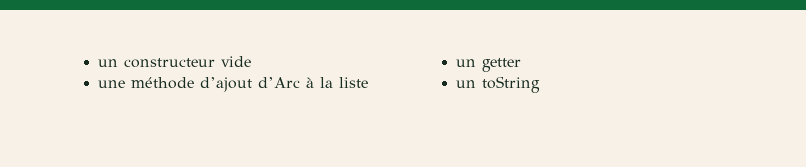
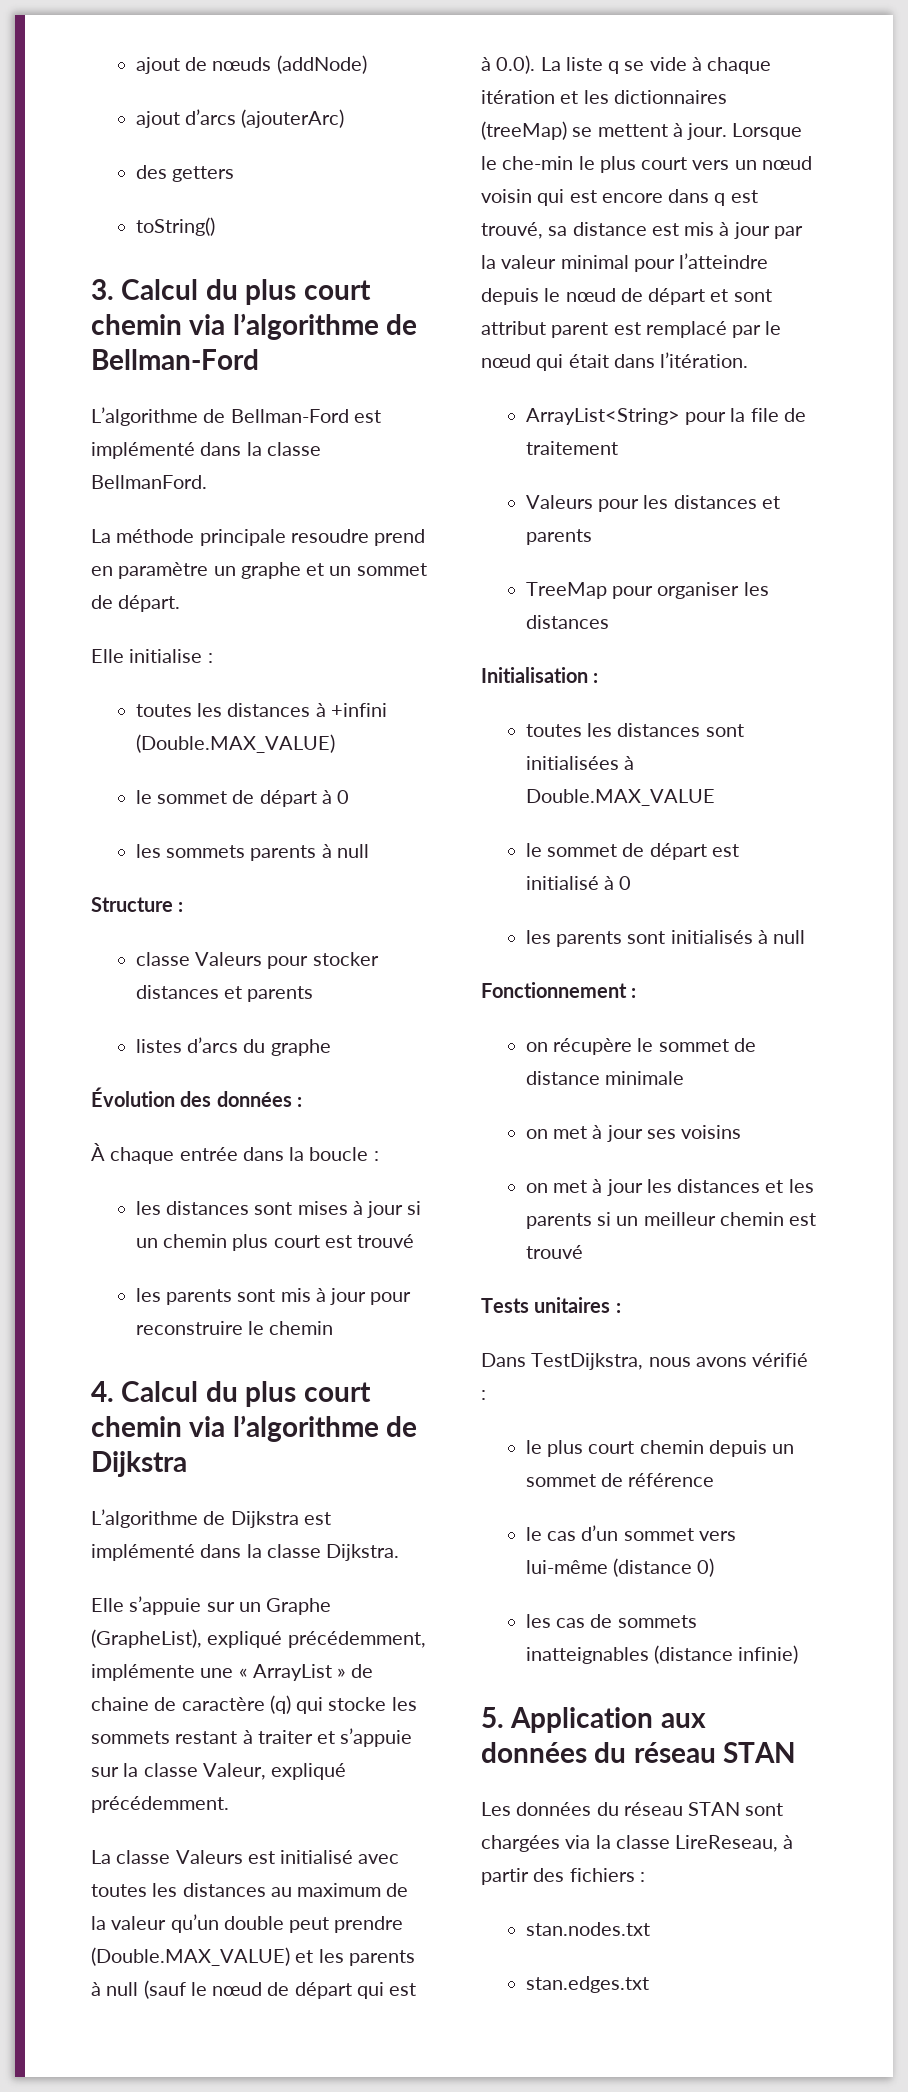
[98,56,252,68] [98,77,369,92] [456,58,522,72] [456,76,541,93] un constructeur vide // une méthode d’ajout d’Arc à la liste // un getter // un toString -> [135,55,367,74] [135,109,345,128] [135,165,235,182] [135,217,215,236] [91,279,371,305] [91,313,418,340] [91,349,259,370] [91,407,381,426] [91,442,321,459] [91,475,207,489] [91,529,426,546] [91,562,427,579] [91,595,181,612] [91,649,213,663] [135,703,387,717] [135,734,335,753] [135,790,350,807] [135,844,369,861] [91,897,184,912] [135,952,379,969] [135,985,314,1002] [135,1037,331,1056] [91,1087,302,1107] [91,1143,379,1164] [135,1201,422,1218] [135,1234,415,1251] [135,1288,412,1305] [135,1321,334,1335] [91,1381,371,1407] [91,1415,418,1442] [91,1451,187,1477] [91,1509,331,1528] [91,1544,400,1561] [91,1596,332,1615] [91,1629,426,1648] [91,1664,374,1681] [91,1695,417,1714] [91,1728,413,1747] [91,1763,347,1780] [91,1796,229,1813] [91,1850,400,1864] [91,1883,409,1897] [91,1914,404,1933] [91,1947,415,1966] [91,1980,417,1999] [481,55,772,74] [481,90,727,104] [481,121,803,140] [481,156,812,173] [481,189,758,206] [481,222,803,239] [481,253,769,272] [481,288,772,305] [481,321,782,338] [481,352,749,371] [525,408,806,425] [525,441,618,455] [525,495,780,512] [525,529,592,545] [525,582,769,599] [525,615,609,629] [481,667,599,683] [525,723,744,737] [525,756,635,770] [525,789,715,806] [525,843,739,860] [525,876,632,890] [525,930,806,947] [481,982,637,998] [525,1038,756,1055] [525,1071,685,1085] [525,1125,742,1142] [525,1179,814,1196] [525,1212,817,1229] [525,1245,583,1259] [481,1297,621,1313] [481,1353,809,1370] [481,1390,486,1400] [525,1440,795,1457] [525,1473,715,1487] [525,1525,736,1541] [525,1558,715,1577] [525,1614,697,1628] [525,1645,799,1664] [481,1707,706,1733] [481,1742,797,1763] [481,1802,784,1816] [481,1835,794,1852] [481,1868,645,1885] [525,1922,650,1936] [525,1976,649,1993] ajout de nœuds (addNode) // ajout d’arcs (ajouterArc) // des getters // toString() // 3. Calcul du plus court chemin via l’algorithme de Bellman-Ford // L’algorithme de Bellman-Ford est implémenté dans la classe BellmanFord. // La méthode principale resoudre prend en paramètre un graphe et un sommet de départ. // Elle initialise : // toutes les distances à +infini (Double.MAX_VALUE) // le sommet de départ à 0 // les sommets parents à null // Structure : // classe Valeurs pour stocker distances et parents // listes d’arcs du graphe // Évolution des données : // À chaque entrée dans la boucle : // les distances sont mises à jour si un chemin plus court est trouvé // les parents sont mis à jour pour reconstruire le chemin // 4. Calcul du plus court chemin via l’algorithme de Dijkstra // L’algorithme de Dijkstra est implémenté dans la classe Dijkstra. // Elle s’appuie sur un Graphe (GrapheList), expliqué précédemment, implémente une « ArrayList » de chaine de caractère (q) qui stocke les sommets restant à traiter et s’appuie sur la classe Valeur, expliqué précédemment. // La classe Valeurs est initialisé avec toutes les distances au maximum de la valeur qu’un double peut prendre (Double.MAX_VALUE) et les parents à null (sauf le nœud de départ qui est à 0.0). La liste q se vide à chaque itération et les dictionnaires (treeMap) se mettent à jour. Lorsque le che-min le plus court vers un nœud voisin qui est encore dans q est trouvé, sa distance est mis à jour par la valeur minimal pour l’atteindre depuis le nœud de départ et sont attribut parent est remplacé par le nœud qui était dans l’itération. // ArrayList<String> pour la file de traitement // Valeurs pour les distances et parents // TreeMap pour organiser les distances // Initialisation : // toutes les distances sont initialisées à Double.MAX_VALUE // le sommet de départ est initialisé à 0 // les parents sont initialisés à null // Fonctionnement : // on récupère le sommet de distance minimale // on met à jour ses voisins // on met à jour les distances et les parents si un meilleur chemin est trouvé // Tests unitaires : // Dans TestDijkstra, nous avons vérifié : // le plus court chemin depuis un sommet de référence // le cas d’un sommet vers lui-même (distance 0) // les cas de sommets inatteignables (distance infinie) // 5. Application aux données du réseau STAN // Les données du réseau STAN sont chargées via la classe LireReseau, à partir des fichiers : // stan.nodes.txt // stan.edges.txt

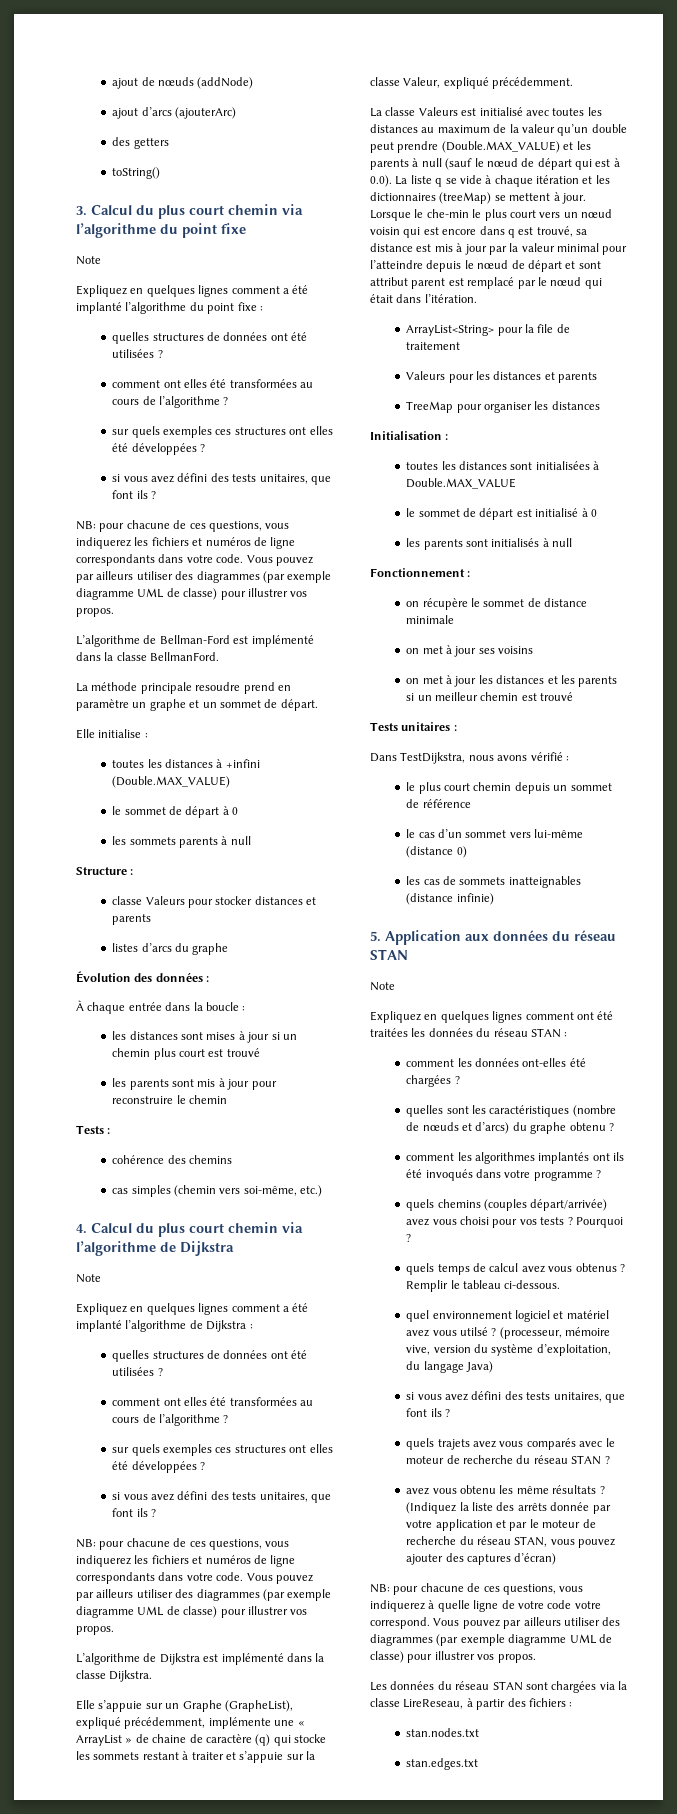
[386,314,418,335] [91,349,259,370] de Bellman-Ford -> [160,223,246,238] [76,256,101,265] [76,285,309,297] [76,302,263,314] [112,332,308,344] [112,349,163,358] [112,379,314,388] [112,396,229,408] [112,426,333,438] [112,443,206,455] [112,473,331,485] [112,490,157,499] [76,520,290,532] [76,537,296,549] [76,554,313,566] [76,571,332,583] [76,588,308,600] [76,608,114,617] du point fixe // Note // Expliquez en quelques lignes comment a été implanté l’algorithme du point fixe : // quelles structures de données ont été utilisées ? // comment ont elles été transformées au cours de l’algorithme ? // sur quels exemples ces structures ont elles été développées ? // si vous avez défini des tests unitaires, que font ils ? // NB: pour chacune de ces questions, vous indiquerez les fichiers et numéros de ligne correspondants dans votre code. Vous pouvez par ailleurs utiliser des diagrammes (par exemple diagramme UML de classe) pour illustrer vos propos.
(334, 1328) none -> [76,1125,111,1134] [112,1155,233,1164] [112,1185,323,1197] // Tests : // cohérence des chemins // cas simples (chemin vers soi-même, etc.)
(187, 1464) none -> [76,1274,101,1283] [76,1303,309,1315] [76,1320,253,1332] [112,1350,308,1362] [112,1367,163,1376] [112,1397,314,1406] [112,1414,229,1426] [112,1444,333,1456] [112,1461,206,1473] [112,1491,331,1503] [112,1508,157,1517] [76,1538,290,1550] [76,1555,296,1567] [76,1572,313,1584] [76,1589,332,1601] [76,1606,308,1618] [76,1626,114,1635] // Note // Expliquez en quelques lignes comment a été implanté l’algorithme de Dijkstra : // quelles structures de données ont été utilisées ? // comment ont elles été transformées au cours de l’algorithme ? // sur quels exemples ces structures ont elles été développées ? // si vous avez défini des tests unitaires, que font ils ? // NB: pour chacune de ces questions, vous indiquerez les fichiers et numéros de ligne correspondants dans votre code. Vous pouvez par ailleurs utiliser des diagrammes (par exemple diagramme UML de classe) pour illustrer vos propos.
(797, 1752) none -> [370,982,395,991] [370,1011,614,1023] [370,1028,568,1038] [406,1058,586,1067] [406,1075,460,1087] [406,1105,616,1117] [406,1122,614,1134] [406,1152,625,1164] [406,1169,602,1181] [406,1199,608,1211] [406,1216,623,1228] [406,1234,412,1242] [406,1263,625,1275] [406,1280,561,1292] [406,1310,609,1322] [406,1327,611,1339] [406,1344,611,1356] [406,1361,494,1373] [406,1391,625,1403] [406,1408,451,1417] [406,1438,615,1450] [406,1455,610,1465] [406,1485,605,1495] [406,1502,611,1514] [406,1519,596,1531] [406,1536,616,1548] [406,1553,557,1565] [370,1583,584,1595] [370,1600,601,1612] [370,1617,621,1629] [370,1634,612,1646] [370,1651,536,1663] // Note // Expliquez en quelques lignes comment ont été traitées les données du réseau STAN : // comment les données ont-elles été chargées ? // quelles sont les caractéristiques (nombre de nœuds et d’arcs) du graphe obtenu ? // comment les algorithmes implantés ont ils été invoqués dans votre programme ? // quels chemins (couples départ/arrivée) avez vous choisi pour vos tests ? Pourquoi ? // quels temps de calcul avez vous obtenus ? Remplir le tableau ci-dessous. // quel environnement logiciel et matériel avez vous utilsé ? (processeur, mémoire vive, version du système d’exploitation, du langage Java) // si vous avez défini des tests unitaires, que font ils ? // quels trajets avez vous comparés avec le moteur de recherche du réseau STAN ? // avez vous obtenu les même résultats ? (Indiquez la liste des arrêts donnée par votre application et par le moteur de recherche du réseau STAN, vous pouvez ajouter des captures d’écran) // NB: pour chacune de ces questions, vous indiquerez à quelle ligne de votre code votre correspond. Vous pouvez par ailleurs utiliser des diagrammes (par exemple diagramme UML de classe) pour illustrer vos propos.

